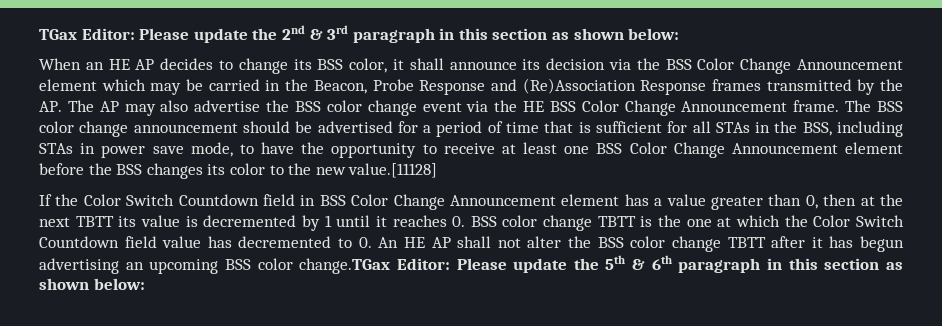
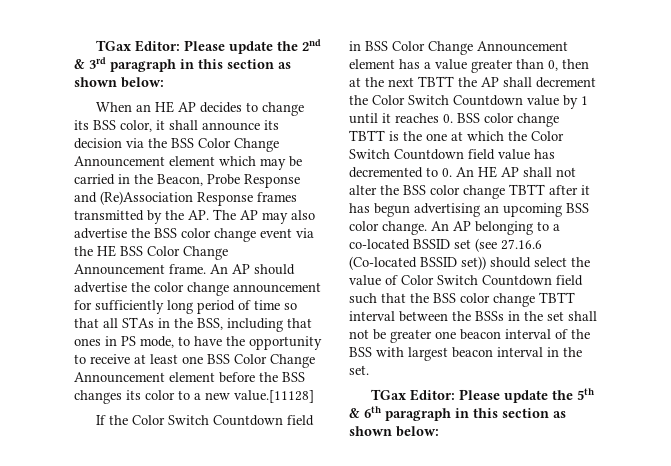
[845,100,904,112] [39,121,688,137] The BSS color change announcement should be advertised for a period of time that is sufficient for -> [210,264,295,275] [74,282,321,296] [74,300,297,314] [74,318,99,328] An AP should advertise the color change announcement for sufficiently long period of time so that
[39,143,184,158] STAs in power save -> [287,318,312,328] [74,336,136,346] that ones in PS
[288,163,312,175] the -> [194,393,201,400] a
[118,215,297,227] its value is decremented -> [458,77,596,88] [349,95,559,106] the AP shall decrement the Color Switch Countdown value
[299,258,391,274] change.TGax -> [382,221,560,235] [349,238,542,252] [349,256,590,270] [349,275,583,286] [349,292,575,307] [349,311,597,322] [349,329,590,343] [349,347,582,361] [349,365,369,375] [370,389,406,400] change. An AP belonging to a co-located BSSID set (see 27.16.6 (Co-located BSSID set)) should select the value of Color Switch Countdown field such that the BSS color change TBTT interval between the BSSs in the set shall not be greater one beacon interval of the BSS with largest beacon interval in the set. // TGax

